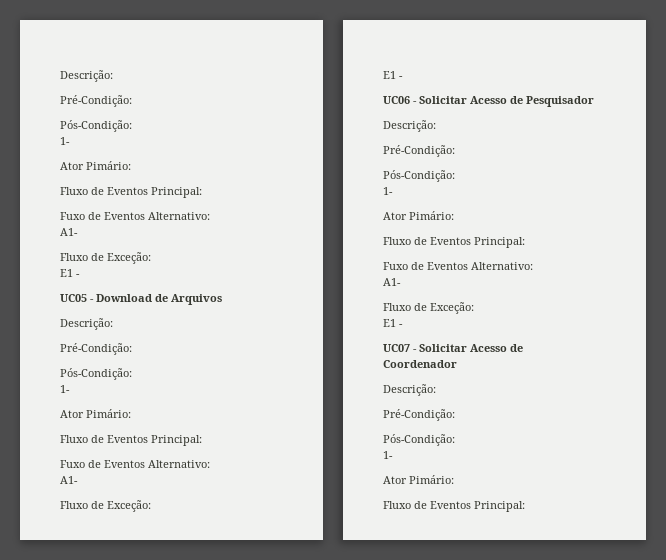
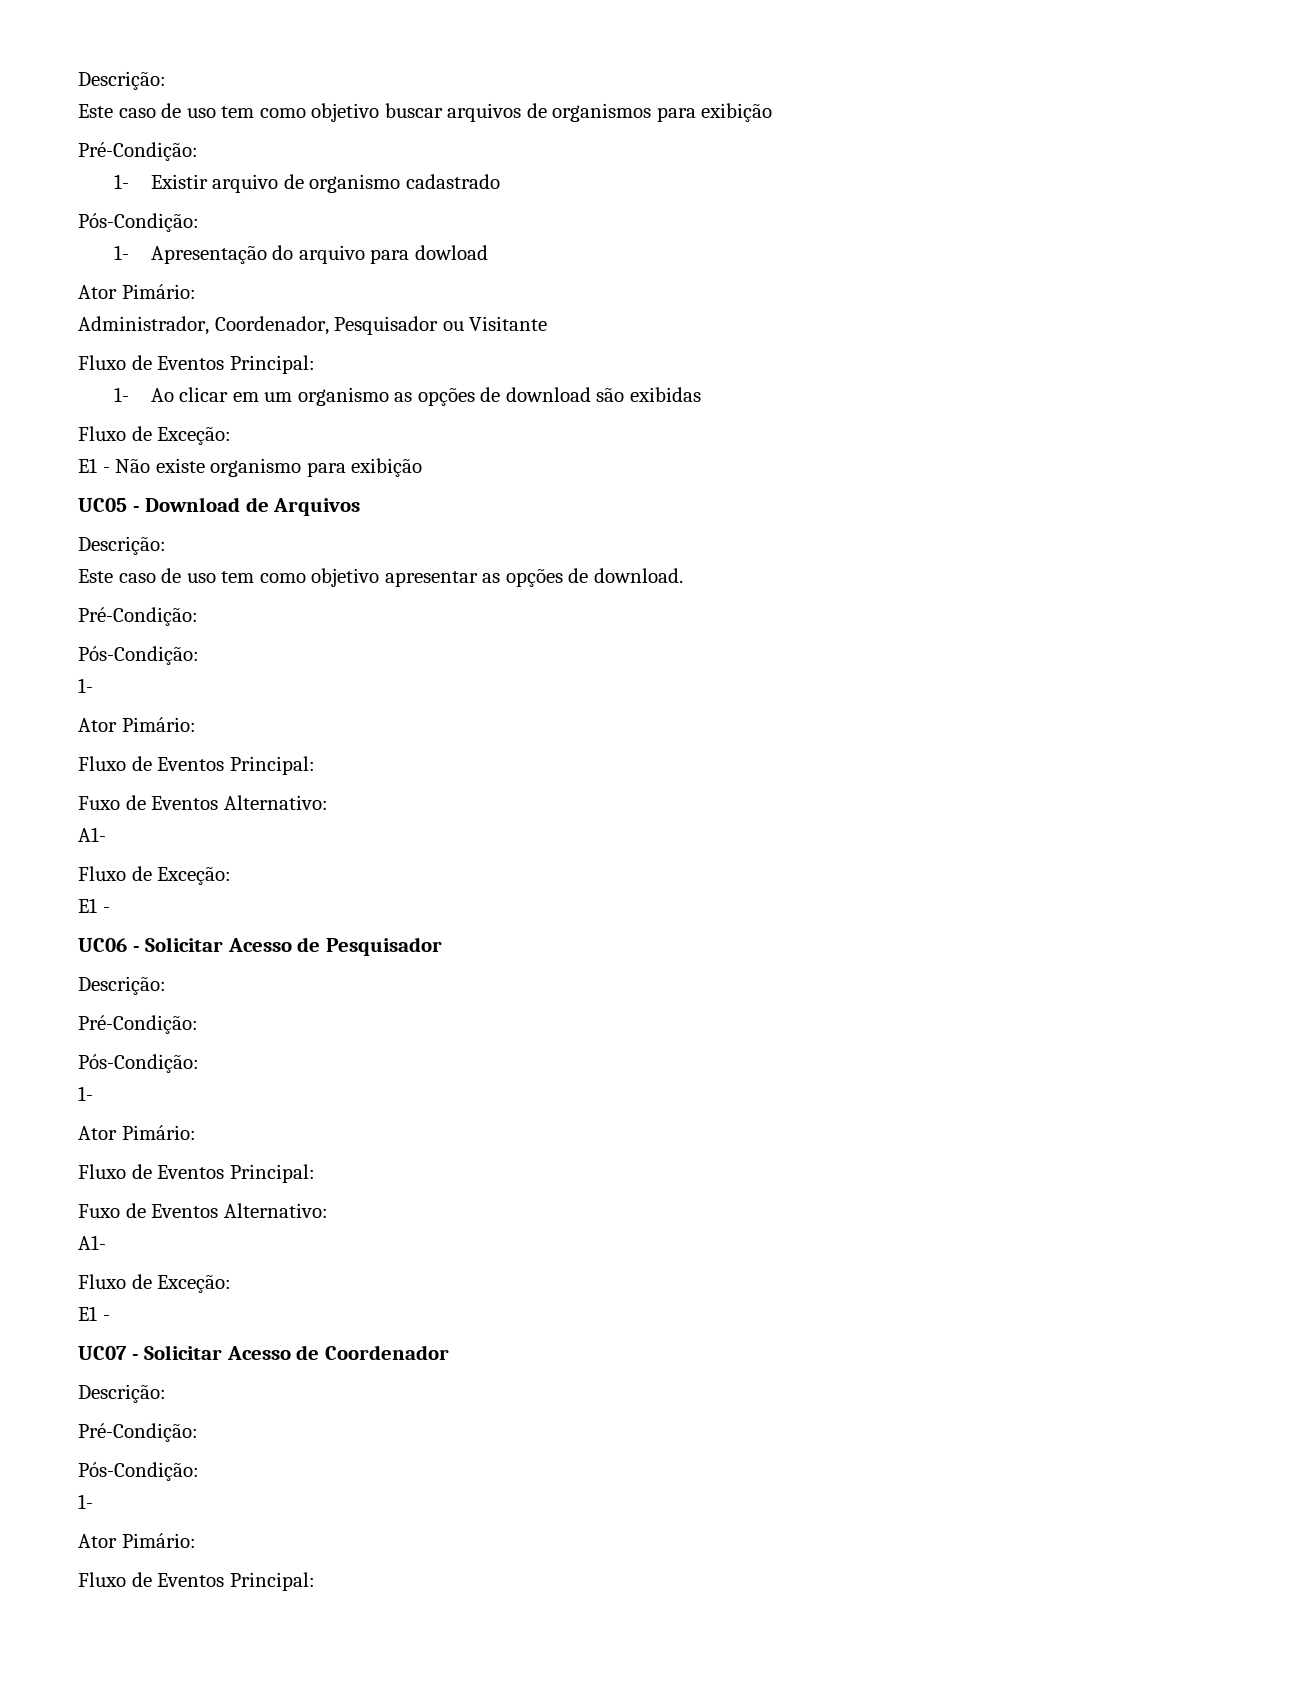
[60,70,113,82] [60,95,132,107] [60,120,132,132] [60,137,70,145] [60,161,131,170] [60,187,202,198] [60,212,210,220] [60,228,78,236] [60,252,151,264] [60,269,80,277] Descrição: // Pré-Condição: // Pós-Condição: // 1- // Ator Pimário: // Fluxo de Eventos Principal: // Fuxo de Eventos Alternativo: // A1- // Fluxo de Exceção: // E1 - -> [78,71,166,90] [78,103,773,122] [78,142,198,161] [114,174,500,193] [78,213,199,232] [114,245,488,264] [78,284,196,299] [78,316,548,335] [78,355,315,374] [114,387,701,406] [78,426,232,445] [78,458,423,477] Descrição: // Este caso de uso tem como objetivo buscar arquivos de organismos para exibição // Pré-Condição: // 1- Existir arquivo de organismo cadastrado // Pós-Condição: // 1- Apresentação do arquivo para dowload // Ator Pimário: // Administrador, Coordenador, Pesquisador ou Visitante // Fluxo de Eventos Principal: // 1- Ao clicar em um organismo as opções de download são exibidas // Fluxo de Exceção: // E1 - Não existe organismo para exibição
(113, 324) none -> [78,568,683,587] // Este caso de uso tem como objetivo apresentar as opções de download.

